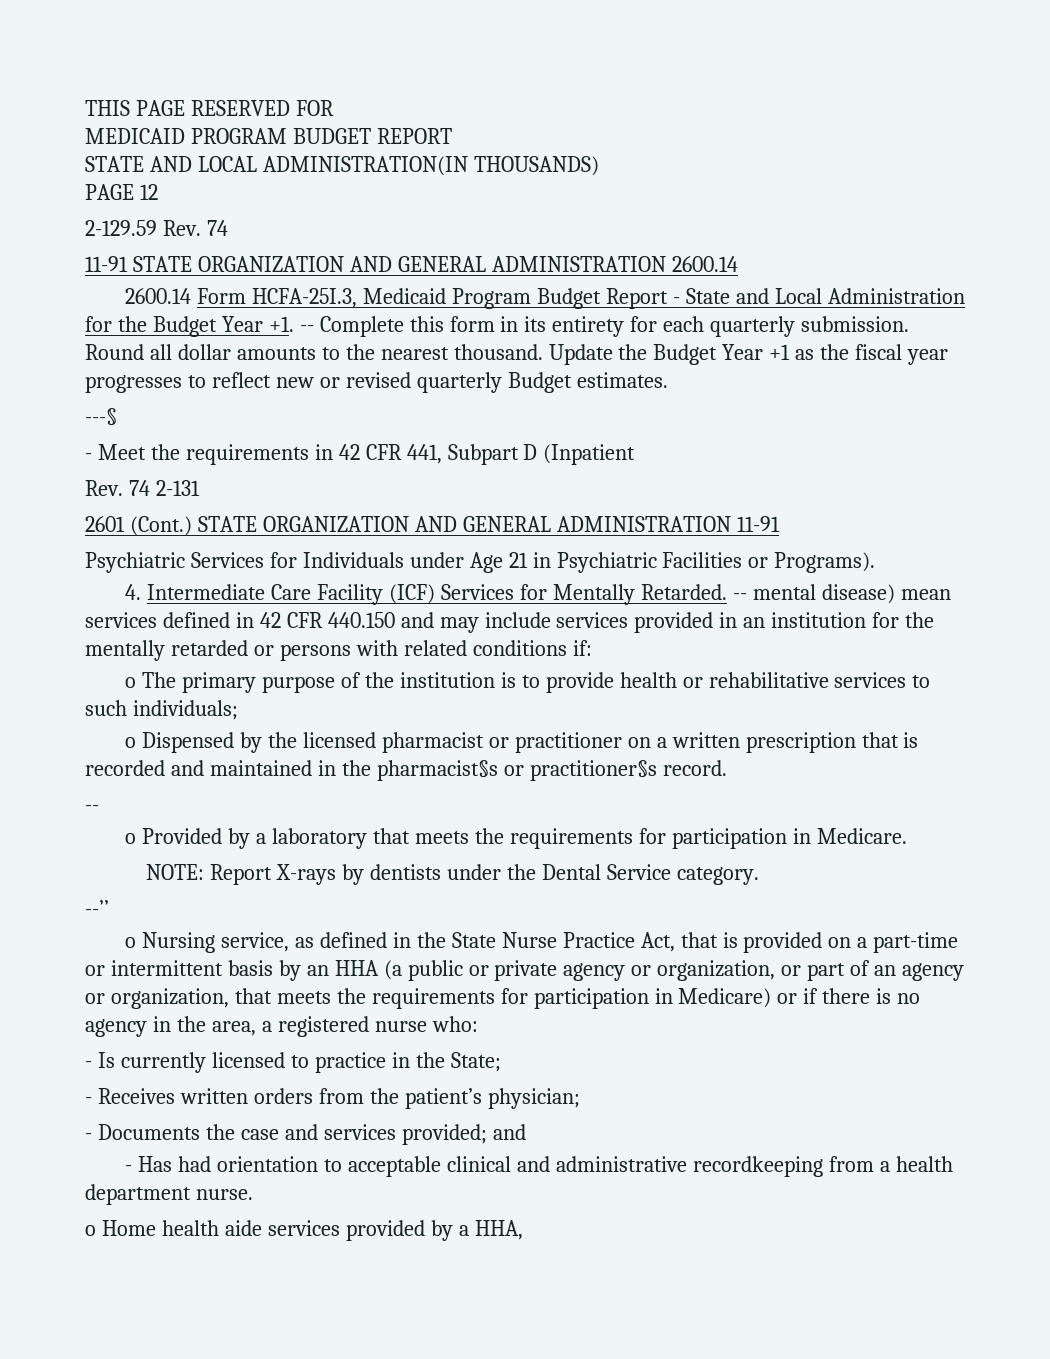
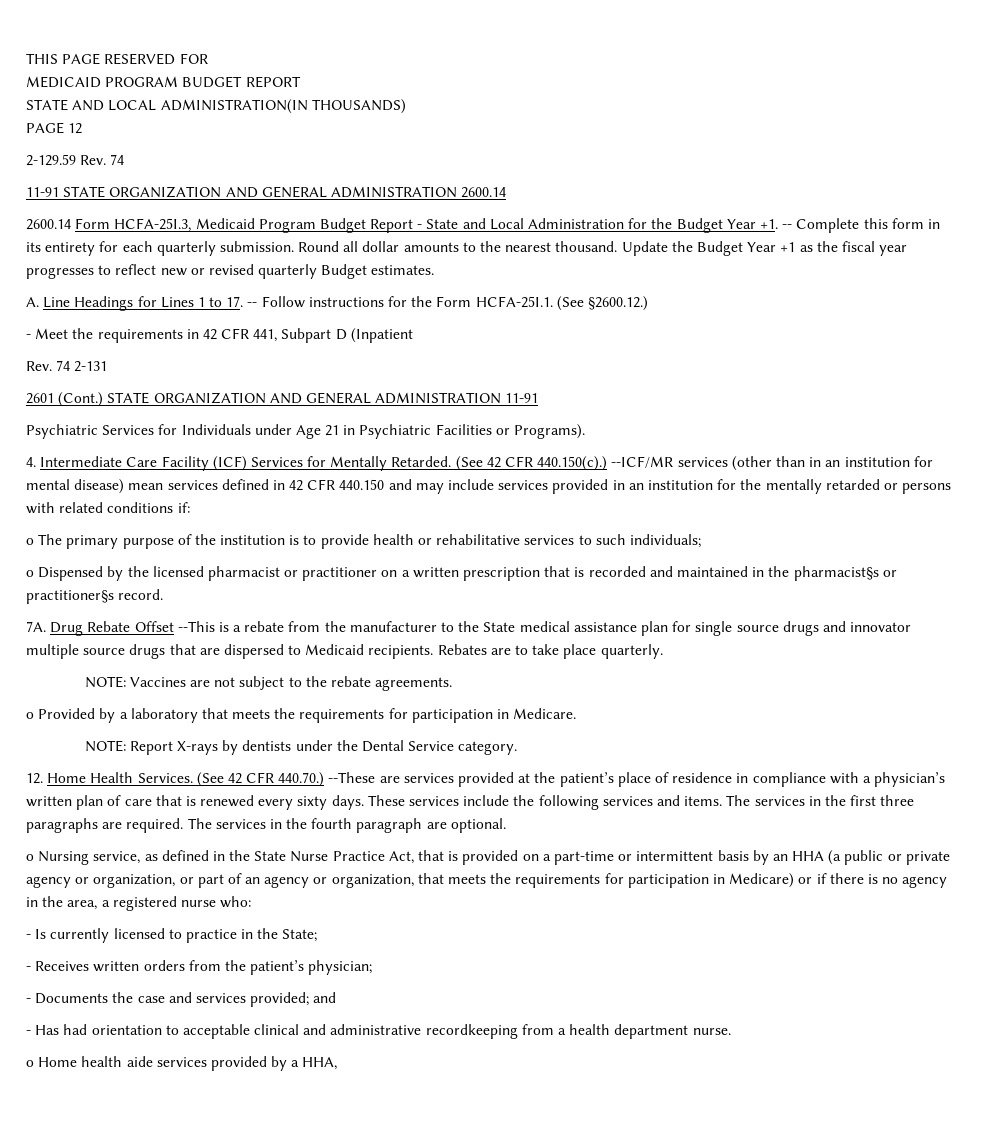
[85,408,117,426] ---§ -> [26,296,648,311] A. Line Headings for Lines 1 to 17. -- Follow instructions for the Form HCFA-25I.1. (See §2600.12.)
[732,593,747,600] -- -> [455,456,933,471] (See 42 CFR 440.150(c).) --ICF/MR services (other than in an institution for
[85,805,99,812] -- -> [26,621,912,636] [26,644,663,659] [84,676,453,691] 7A. Drug Rebate Offset --This is a rebate from the manufacturer to the State medical assistance plan for single source drugs and innovator multiple source drugs that are dispersed to Medicaid recipients. Rebates are to take place quarterly. // NOTE: Vaccines are not subject to the rebate agreements.
[85,900,109,916] --’’ -> [26,772,946,787] [26,795,915,810] [26,818,506,833] 12. Home Health Services. (See 42 CFR 440.70.) --These are services provided at the patient’s place of residence in compliance with a physician’s written plan of care that is renewed every sixty days. These services include the following services and items. The services in the first three paragraphs are required. The services in the fourth paragraph are optional.

